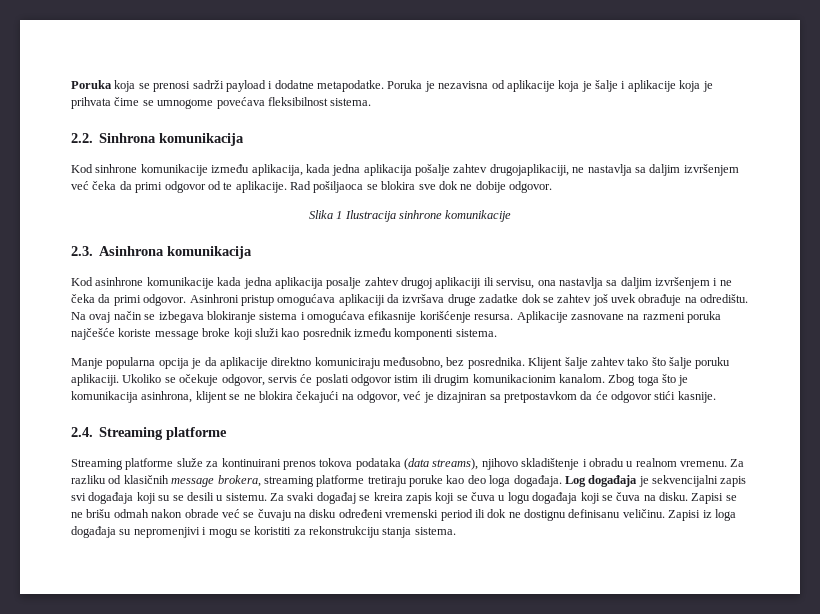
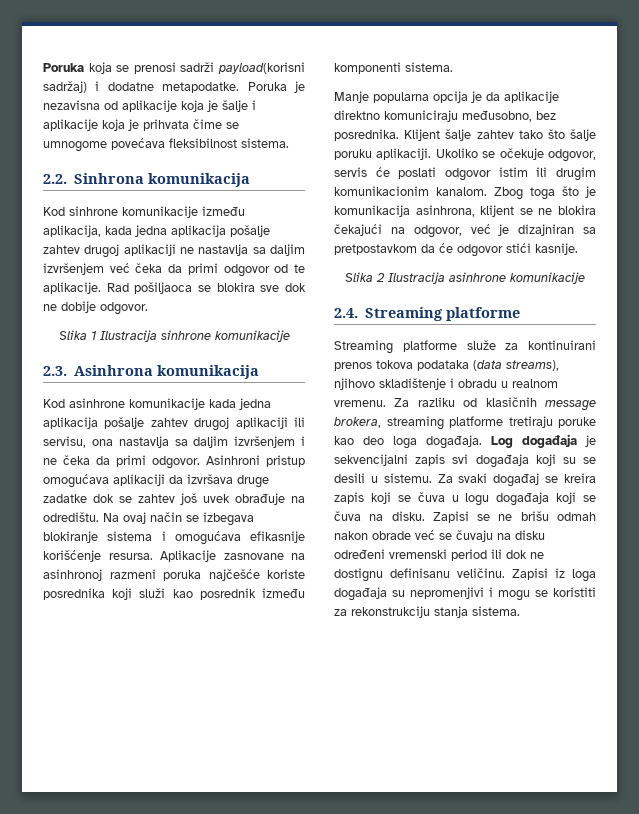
[225,80,266,92] payload -> [217,62,305,74] [43,81,87,93] payload(korisni sadržaj)
[489,164,569,176] drugojaplikaciji, -> [84,244,176,258] drugoj aplikaciji
[326,277,362,289] posalje -> [104,417,145,429] pošalje
(640, 317) none -> [43,569,102,581] asinhronoj
[154,328,231,340] message broke -> [43,588,105,600] posrednika
(716, 397) none -> [345,272,585,284] // Slika 2 Ilustracija asinhrone komunikacije

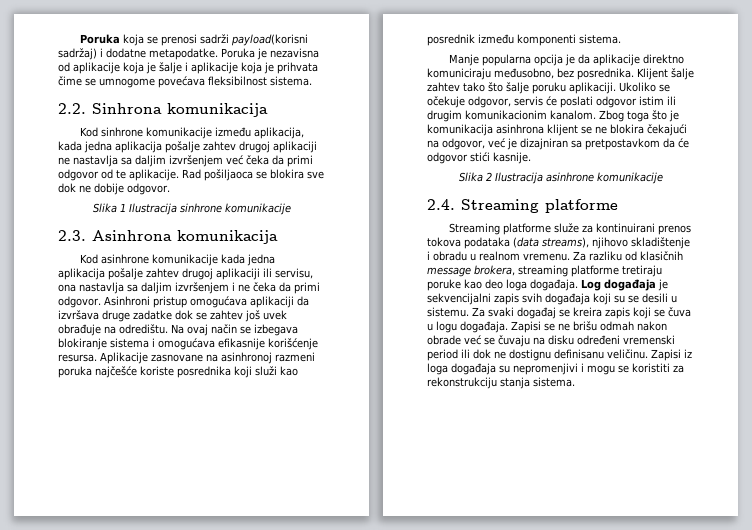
[415,205,475,217] asinhrona, -> [496,124,544,134] asinhrona
[452,454,469,464] svi -> [522,293,542,303] svih
[496,492,596,506] [334,511,425,521] događaja koji se čuva na disku. -> [460,321,508,333] događaja.

